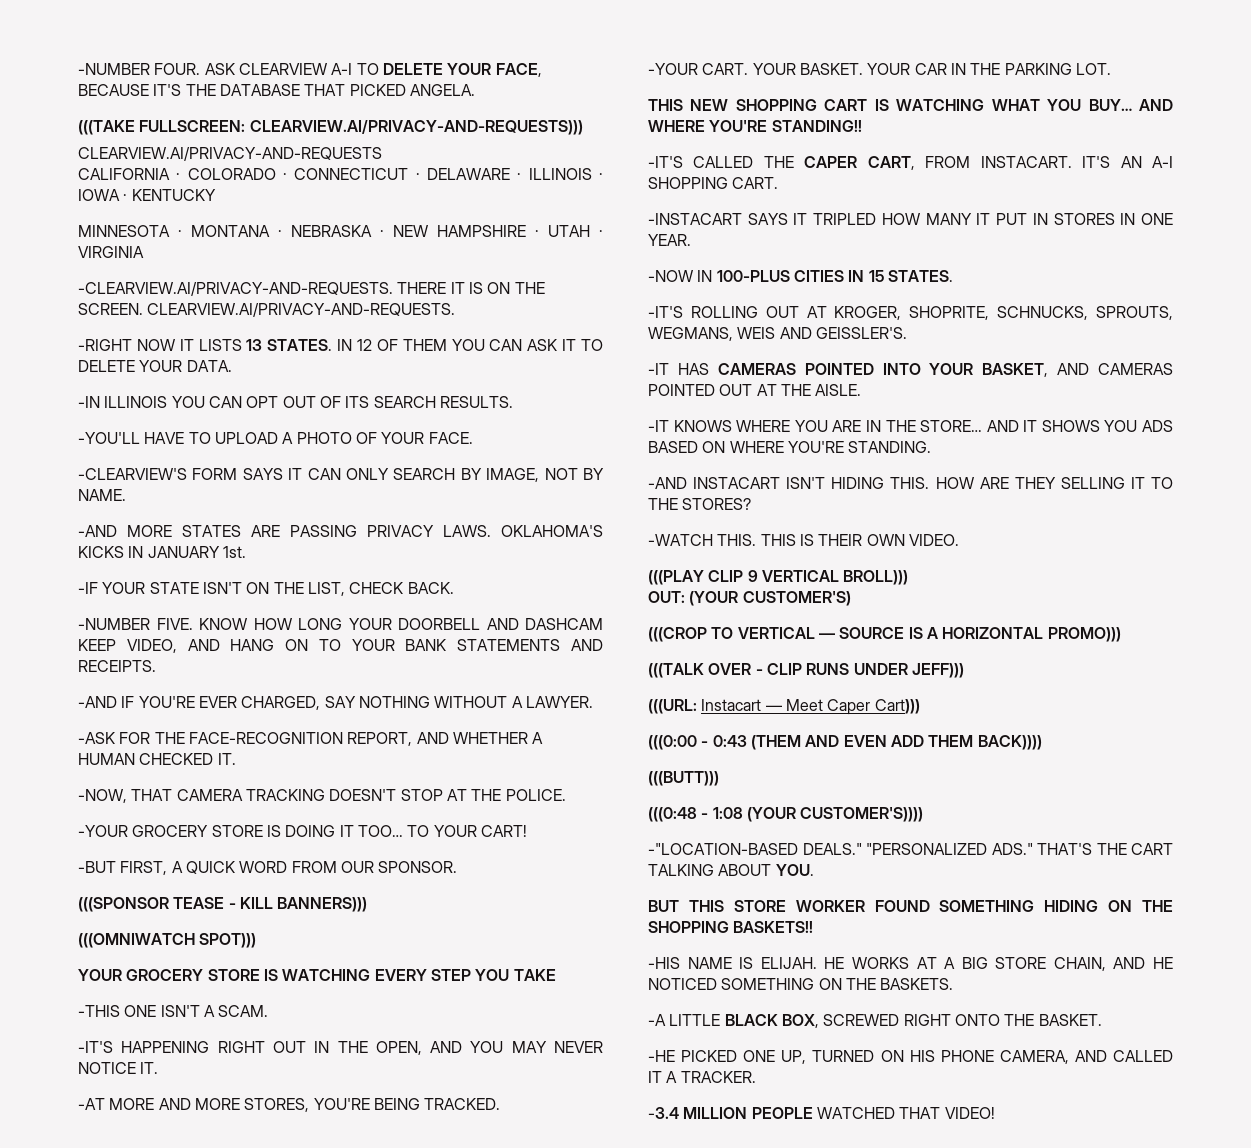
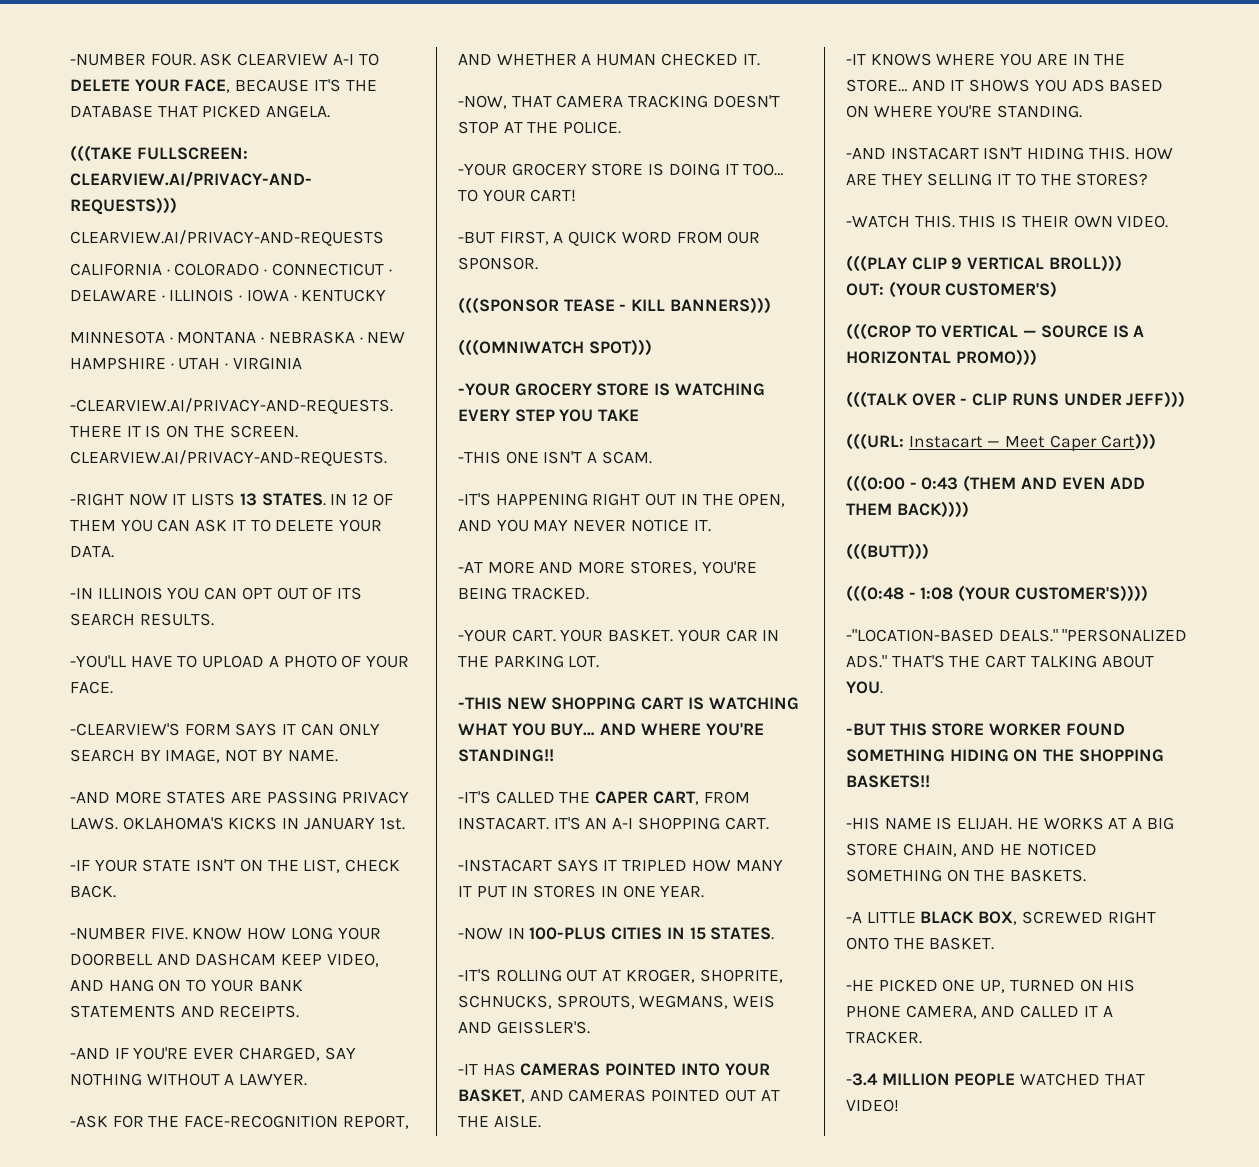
[78,969,122,981] YOUR -> [458,383,510,396] -YOUR
[648,99,683,111] THIS -> [458,697,502,710] -THIS
[648,900,679,912] BUT -> [846,723,886,736] -BUT

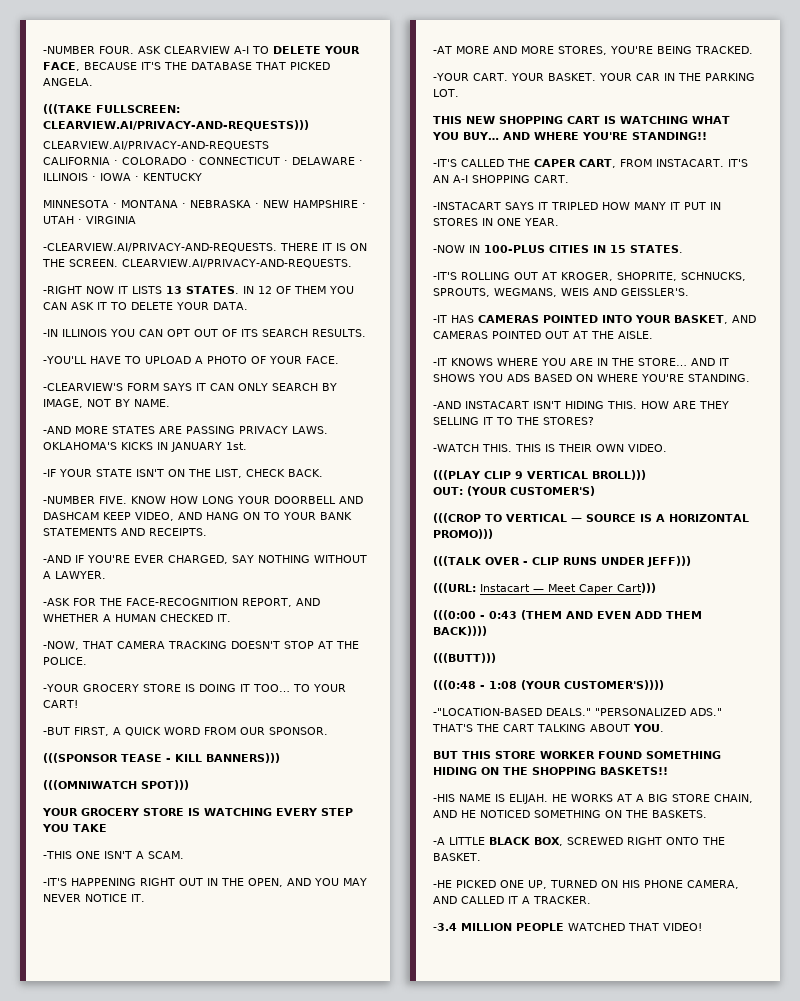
[458,383,510,396] -YOUR -> [42,808,78,816] YOUR
[458,697,502,710] -THIS -> [433,116,462,124] THIS
[846,723,886,736] -BUT -> [433,751,458,759] BUT

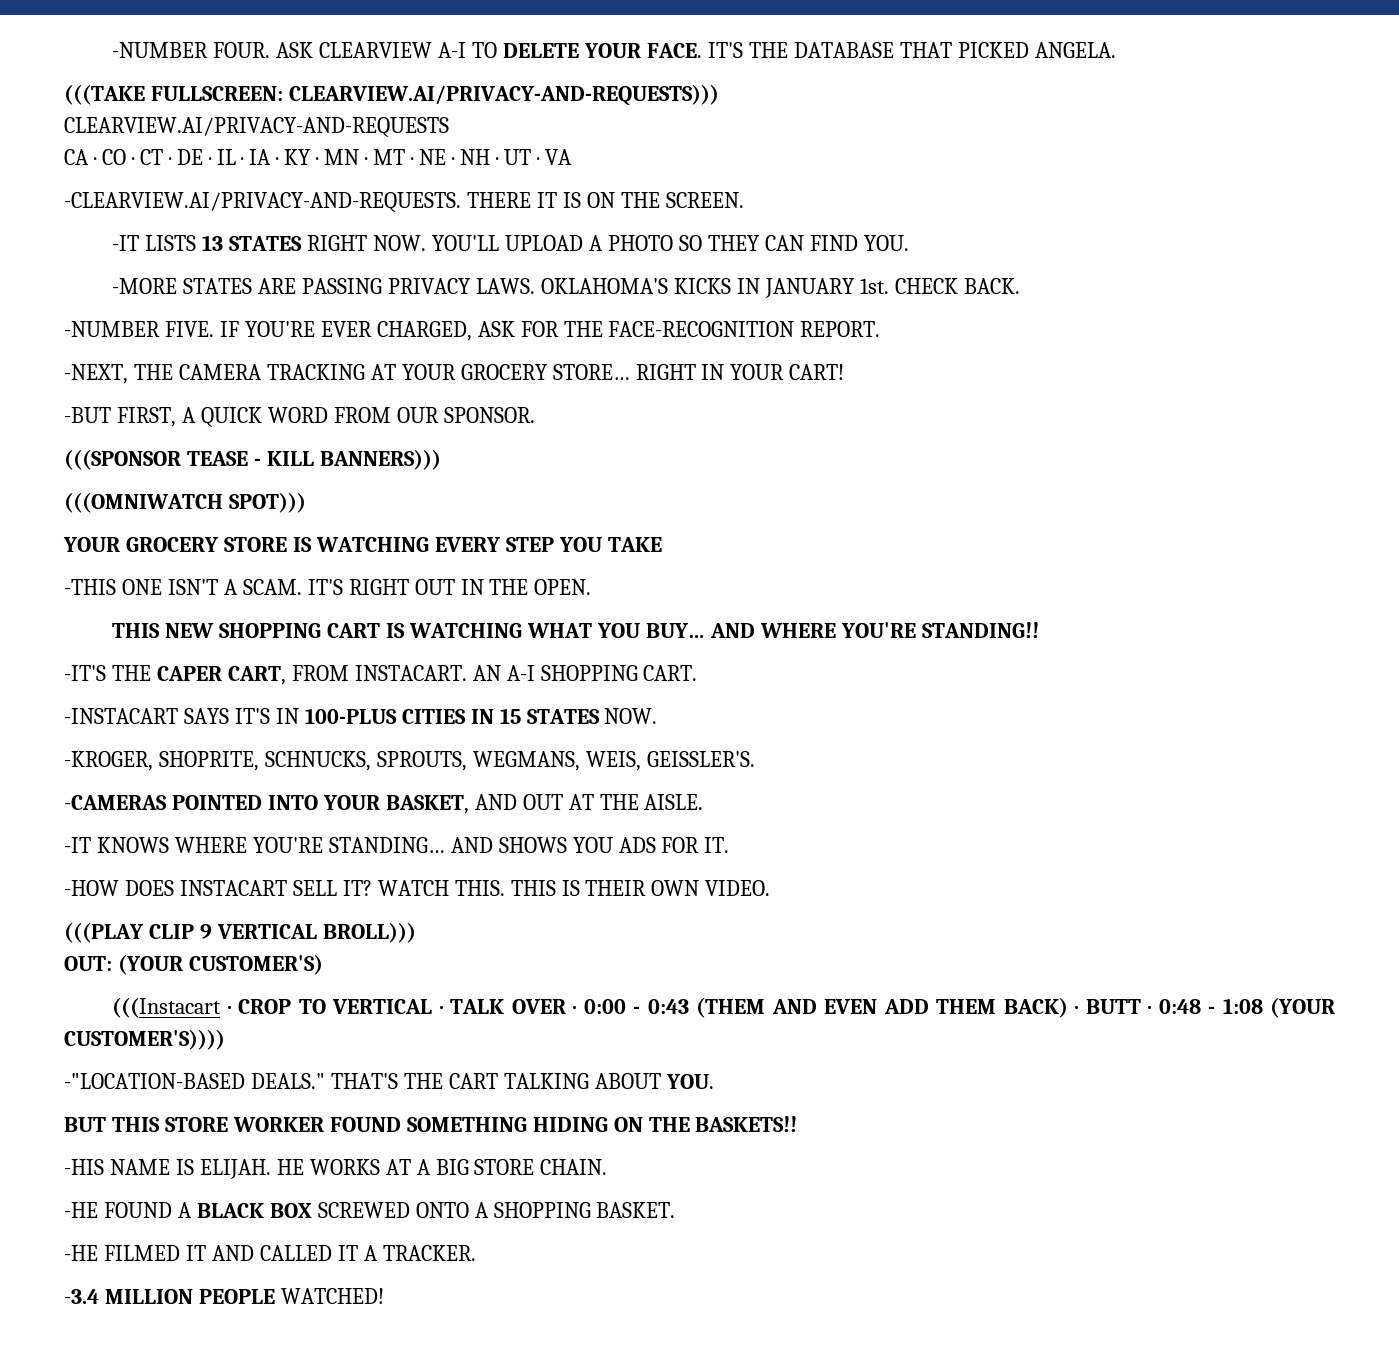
[43,62,137,71] FACE, BECAUSE -> [646,43,702,58] FACE.
[43,157,363,165] [43,173,202,181] [43,200,366,208] [43,216,136,224] CALIFORNIA · COLORADO · CONNECTICUT · DELAWARE · ILLINOIS · IOWA · KENTUCKY // MINNESOTA · MONTANA · NEBRASKA · NEW HAMPSHIRE · UTAH · VIRGINIA -> [64,149,572,165] CA · CO · CT · DE · IL · IA · KY · MN · MT · NE · NH · UT · VA
[122,259,352,268] [43,286,354,294] [43,302,248,310] [43,329,366,337] [43,356,339,364] [43,383,337,391] [43,399,170,408] [43,426,108,434] CLEARVIEW.AI/PRIVACY-AND-REQUESTS. // -RIGHT NOW IT LISTS 13 STATES. IN 12 OF THEM YOU CAN ASK IT TO DELETE YOUR DATA. // -IN ILLINOIS YOU CAN OPT OUT OF ITS SEARCH RESULTS. // -YOU'LL HAVE TO UPLOAD A PHOTO OF YOUR FACE. // -CLEARVIEW'S FORM SAYS IT CAN ONLY SEARCH BY IMAGE, NOT BY NAME. // -AND MORE -> [112,235,909,251] [112,278,178,294] // -IT LISTS 13 STATES RIGHT NOW. YOU'LL UPLOAD A PHOTO SO THEY CAN FIND YOU. // -MORE
[43,469,323,478] [43,496,363,504] [43,512,352,521] [43,528,207,536] [43,555,367,564] [43,571,106,579] [43,598,320,607] [43,614,231,622] [43,641,359,650] [43,657,87,665] [43,684,310,692] // -IF YOUR STATE ISN'T ON THE LIST, CHECK BACK. // -NUMBER FIVE. KNOW HOW LONG YOUR DOORBELL AND DASHCAM KEEP VIDEO, AND HANG ON TO YOUR BANK STATEMENTS AND RECEIPTS. // -AND IF YOU'RE EVER CHARGED, SAY NOTHING WITHOUT A LAWYER. // -ASK FOR THE FACE-RECOGNITION REPORT, AND WHETHER A HUMAN CHECKED IT. // -NOW, THAT CAMERA TRACKING DOESN'T STOP AT THE POLICE. // -YOUR GROCERY STORE IS DOING IT TOO… TO -> [894,278,1020,294] [64,321,881,341] [64,364,725,384] CHECK BACK. // -NUMBER FIVE. IF YOU'RE EVER CHARGED, ASK FOR THE FACE-RECOGNITION REPORT. // -NEXT, THE CAMERA TRACKING AT YOUR GROCERY STORE… RIGHT IN
[43,878,136,886] // -IT'S HAPPENING -> [307,579,343,595] IT'S
[248,878,367,887] [43,894,145,902] [433,46,753,55] [433,73,755,81] [433,89,459,97] OPEN, AND YOU MAY NEVER NOTICE IT. // -AT MORE AND MORE STORES, YOU'RE BEING TRACKED. // -YOUR CART. YOUR BASKET. YOUR CAR IN THE PARKING LOT. -> [534,579,592,595] OPEN.
[461,159,504,167] CALLED -> (106, 673) none
[727,159,748,167] IT'S -> (467, 673) none
[538,202,721,210] [433,218,559,226] [433,245,465,253] IT TRIPLED HOW MANY IT PUT IN STORES IN ONE YEAR. // -NOW -> [234,708,270,724] IT'S
[630,245,683,253] [433,272,613,281] STATES. // -IT'S ROLLING OUT AT KROGER, -> [526,708,658,724] [64,751,153,771] STATES NOW. // -KROGER,
[561,288,617,296] WEIS AND -> [585,751,641,771] WEIS,
[433,315,539,323] -IT HAS CAMERAS -> [64,795,167,810] -CAMERAS
[433,331,541,339] CAMERAS POINTED -> (517, 802) none
[541,358,729,366] [433,374,750,382] [433,401,729,409] [433,417,594,425] [433,444,479,452] YOU ARE IN THE STORE… AND IT SHOWS YOU ADS BASED ON WHERE YOU'RE STANDING. // -AND INSTACART ISN'T HIDING THIS. HOW ARE THEY SELLING IT TO THE STORES? // -WATCH -> [252,837,730,853] [64,880,449,896] YOU'RE STANDING… AND SHOWS YOU ADS FOR IT. // -HOW DOES INSTACART SELL IT? WATCH
[433,513,749,523] [433,529,493,539] [433,556,691,567] [433,583,656,594] [433,610,476,620] (((CROP TO VERTICAL — SOURCE IS A HORIZONTAL PROMO))) // (((TALK OVER - CLIP RUNS UNDER JEFF))) // (((URL: Instacart — Meet Caper Cart))) // (((0:00 -> [112,997,626,1018] (((Instacart · CROP TO VERTICAL · TALK OVER · 0:00
[433,626,487,636] [433,653,496,663] [433,680,476,690] BACK)))) // (((BUTT))) // (((0:48 -> [1003,997,1201,1018] BACK) · BUTT · 0:48
[595,708,722,716] "PERSONALIZED ADS." -> (325, 1081) none
[532,767,596,775] SHOPPING -> (690, 1124) none
[714,794,753,803] [433,810,707,818] [433,837,725,846] [433,853,481,861] [433,880,739,889] CHAIN, AND HE NOTICED SOMETHING ON THE BASKETS. // -A LITTLE BLACK BOX, SCREWED RIGHT ONTO THE BASKET. // -HE PICKED ONE UP, TURNED ON HIS PHONE CAMERA, -> [540,1159,608,1175] [64,1202,676,1218] [64,1245,206,1261] CHAIN. // -HE FOUND A BLACK BOX SCREWED ONTO A SHOPPING BASKET. // -HE FILMED IT
[568,923,702,931] WATCHED THAT VIDEO! -> [280,1288,384,1304] WATCHED!

